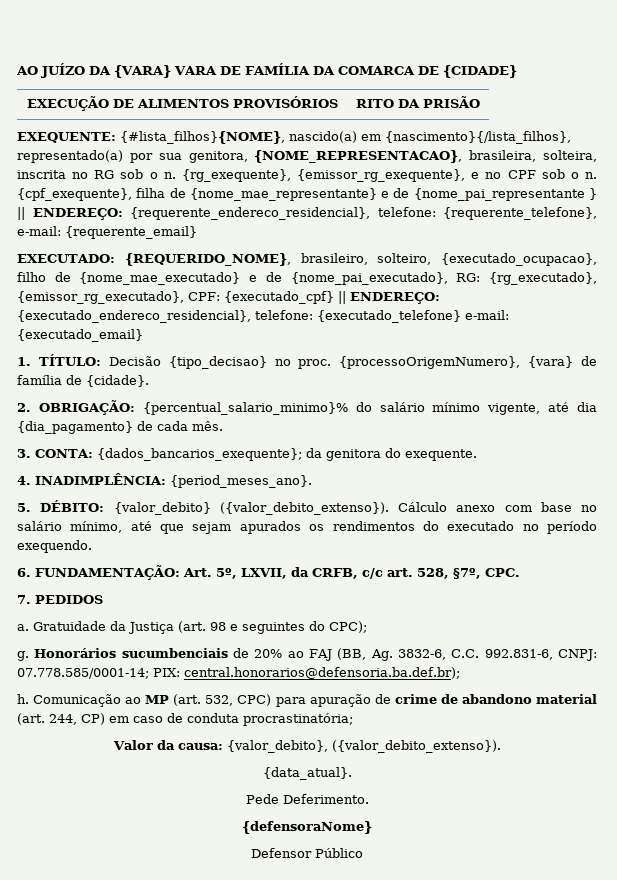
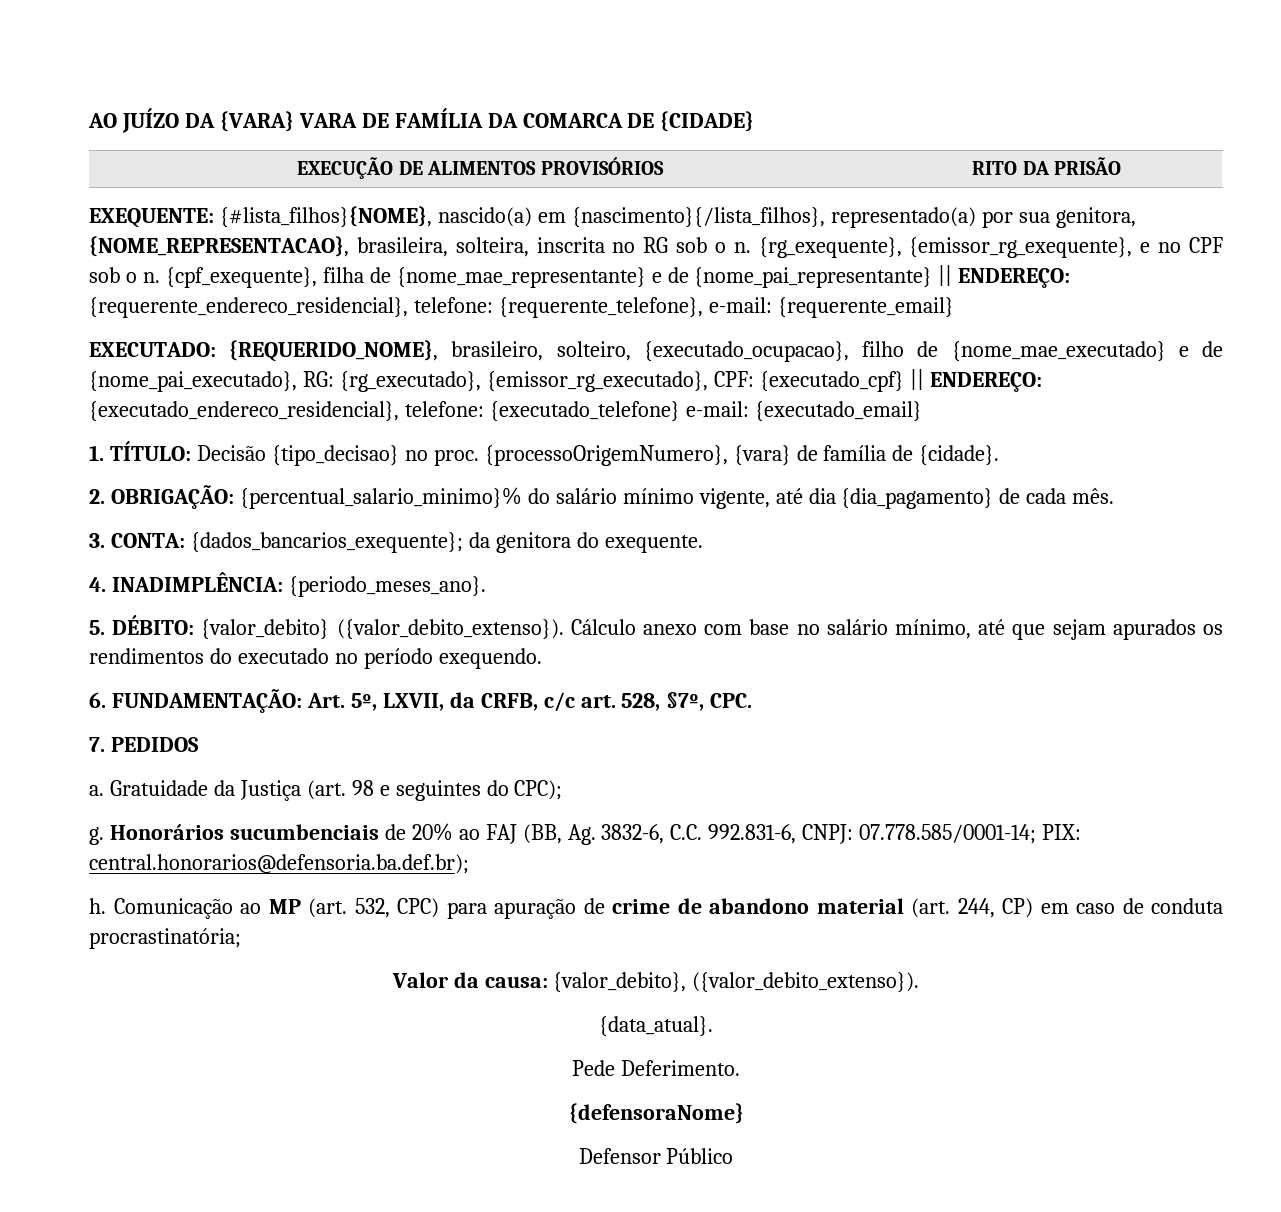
[413,188,597,201] {nome_pai_representante } -> [694,267,933,288] {nome_pai_representante}
[170,475,312,488] {period_meses_ano}. -> [288,576,486,597] {periodo_meses_ano}.

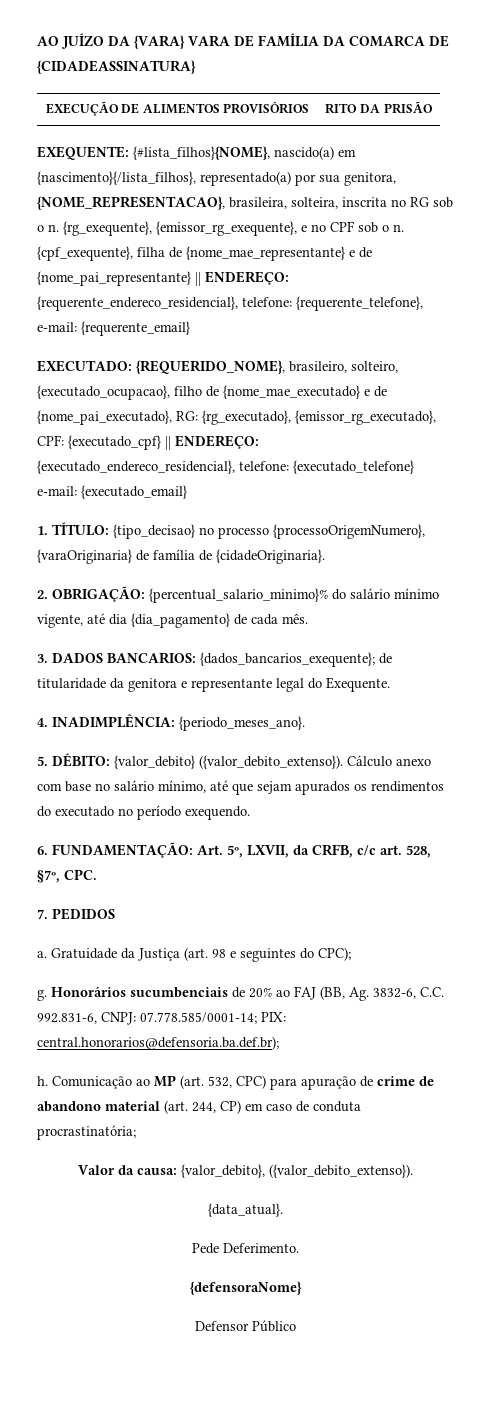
[660,111,755,132] {CIDADE} -> [37,60,196,74] {CIDADEASSINATURA}
[196,445,266,461] Decisão -> (109, 529) none
[433,445,791,466] proc. {processoOrigemNumero}, {vara} -> [218,524,425,539] [37,549,132,564] processo {processoOrigemNumero}, {varaOriginaria}
[919,445,1000,466] {cidade}. -> [216,549,325,564] {cidadeOriginaria}.
[110,532,703,553] CONTA: {dados_bancarios_exequente}; da genitora do exequente. -> [52,652,392,667] [37,677,390,692] DADOS BANCARIOS: {dados_bancarios_exequente}; de titularidade da genitora e representante legal do Exequente.

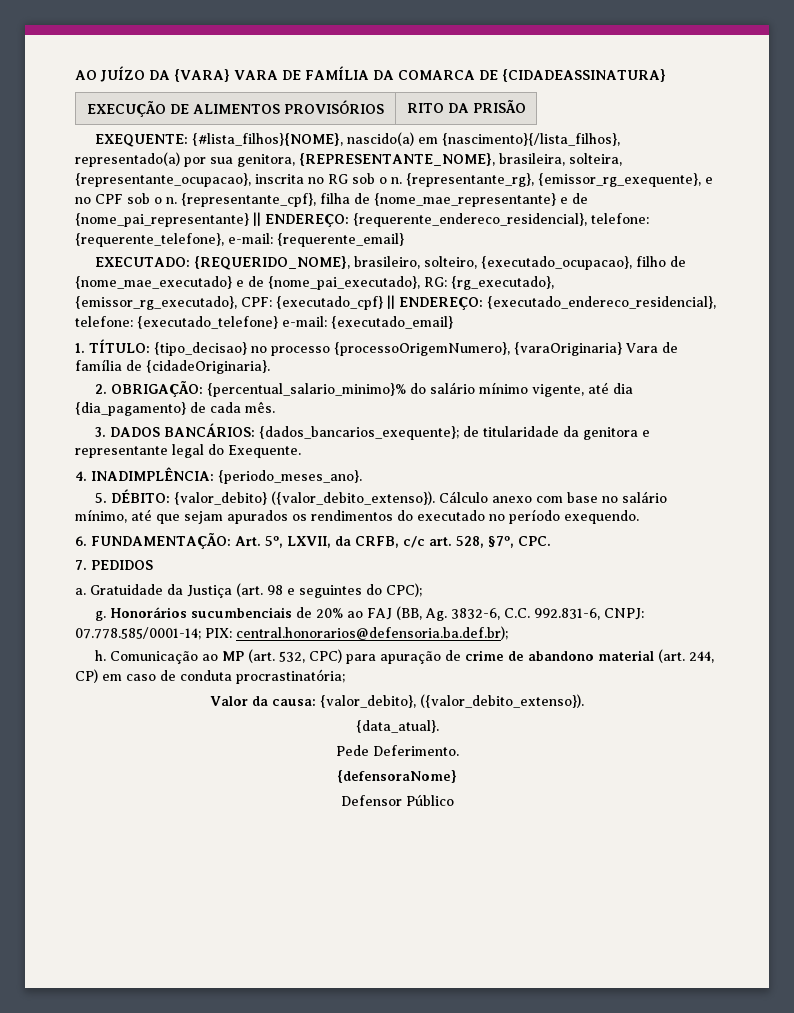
[37,196,225,210] {NOME_REPRESENTACAO}, -> [299,153,495,166] {REPRESENTANTE_NOME},
(338, 203) none -> [75,173,251,187] {representante_ocupacao},
[63,221,152,236] {rg_exequente}, -> [406,173,534,187] {representante_rg},
[37,246,133,261] {cpf_exequente}, -> [181,193,316,207] {representante_cpf},
(132, 556) none -> [626,343,658,353] Vara
[107,652,196,664] BANCARIOS: -> [163,423,255,437] BANCÁRIOS:

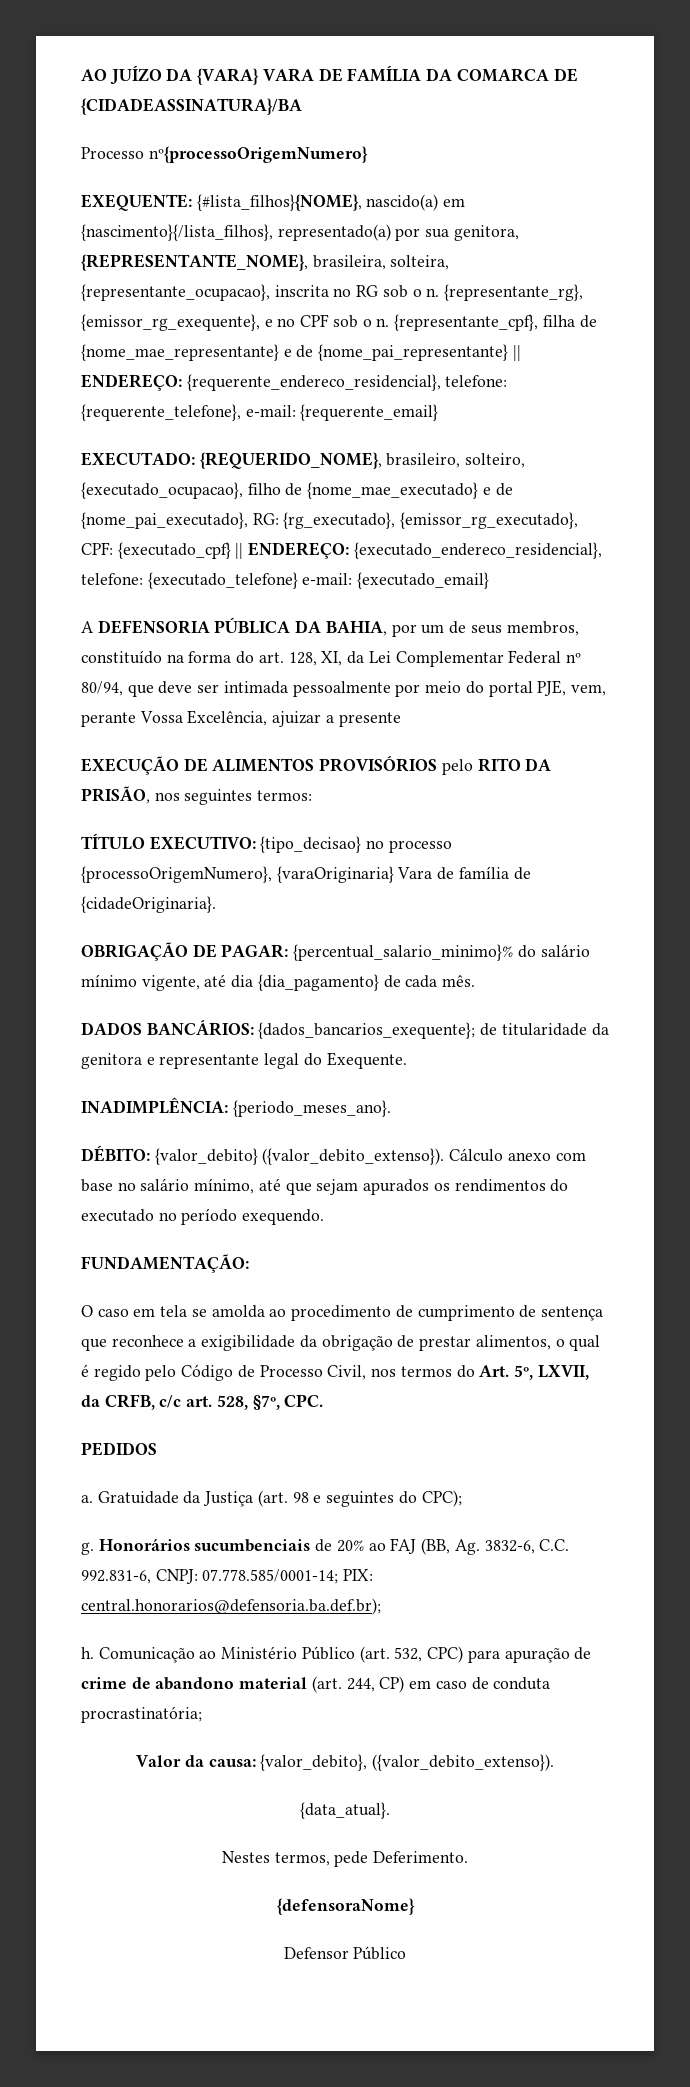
[502,69,666,82] [87,100,384,117] [406,100,526,113] {CIDADEASSINATURA} // EXECUÇÃO DE ALIMENTOS PROVISÓRIOS | RITO DA PRISÃO -> [81,98,302,115] [81,146,368,163] {CIDADEASSINATURA}/BA // Processo nº{processoOrigemNumero}
[75,339,150,353] 1. TÍTULO: -> [81,617,579,637] [81,650,581,667] [81,680,606,697] [81,710,401,727] [81,755,552,775] [81,786,313,805] [81,833,256,850] A DEFENSORIA PÚBLICA DA BAHIA, por um de seus membros, constituído na forma do art. 128, XI, da Lei Complementar Federal nº 80/94, que deve ser intimada pessoalmente por meio do portal PJE, vem, perante Vossa Excelência, ajuizar a presente // EXECUÇÃO DE ALIMENTOS PROVISÓRIOS pelo RITO DA PRISÃO, nos seguintes termos: // TÍTULO EXECUTIVO:
[94,381,203,397] 2. OBRIGAÇÃO: -> [81,942,289,961] OBRIGAÇÃO DE PAGAR:
[94,427,106,437] 3. -> (476, 981) none
[75,471,87,481] 4. -> (407, 1060) none
[94,493,107,503] 5. -> (391, 1108) none
[75,536,87,546] 6. -> (325, 1217) none
(231, 541) none -> [81,1305,603,1321] [81,1335,601,1351] [81,1364,475,1381] // O caso em tela se amolda ao procedimento de cumprimento de sentença que reconhece a exigibilidade da obrigação de prestar alimentos, o qual é regido pelo Código de Processo Civil, nos termos do
[75,560,87,570] 7. -> (324, 1400) none
[221,651,244,661] MP -> [221,1646,355,1660] Ministério Público
[335,745,369,756] Pede -> [221,1851,369,1867] Nestes termos, pede

